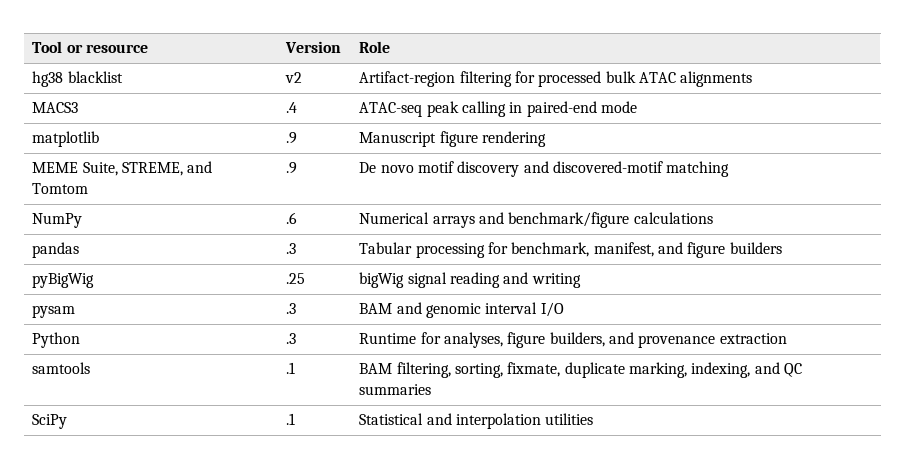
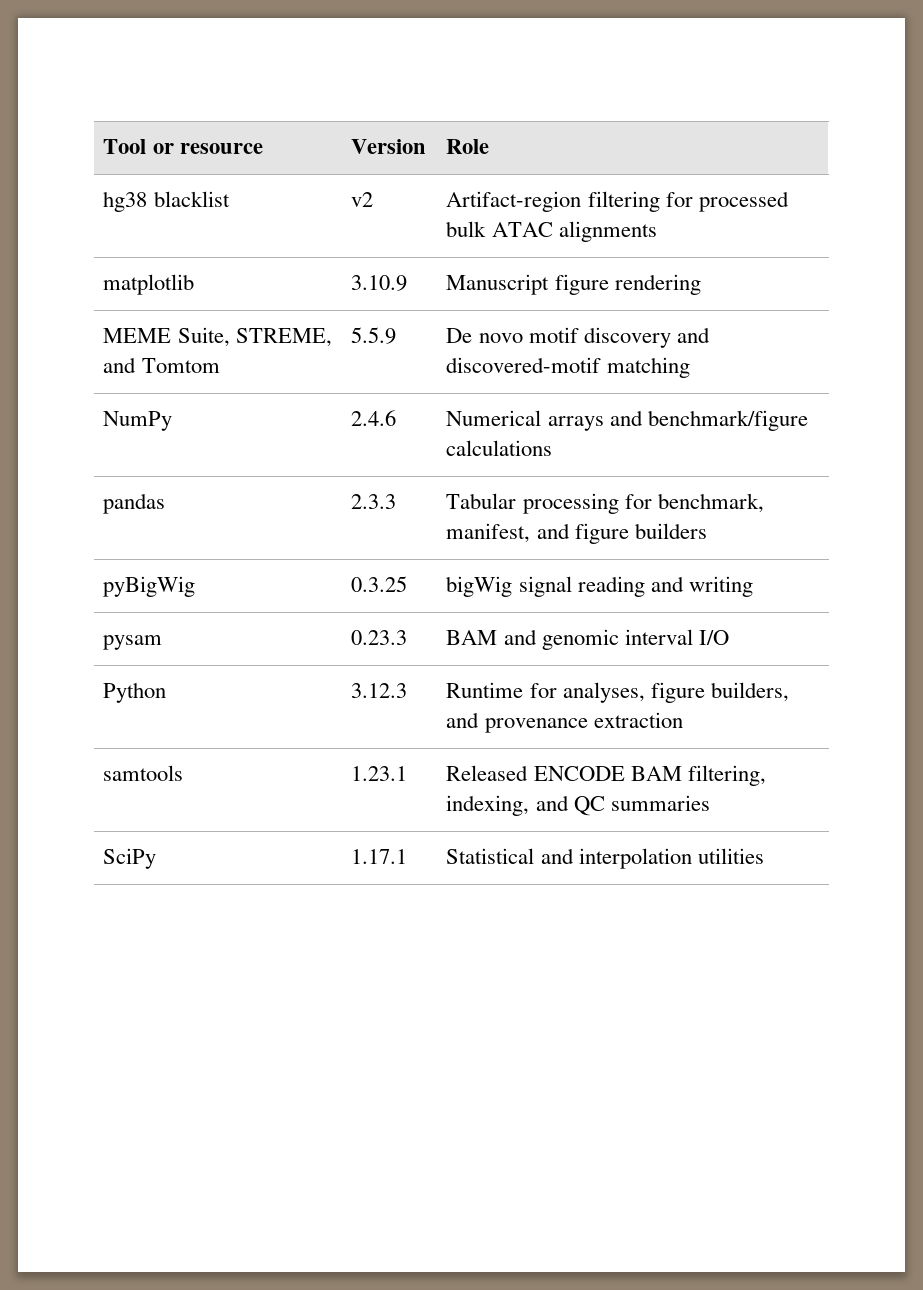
[32,102,79,113] [286,102,298,113] [359,101,637,117] // MACS3 | .4 | ATAC-seq peak calling in paired-end mode -> (657, 231) none
[286,132,298,144] .9 -> [351,275,408,291] 3.10.9
[286,162,298,174] .9 -> [351,327,397,344] 5.5.9
[286,212,298,224] .6 -> [351,410,397,426] 2.4.6
[286,243,297,254] .3 -> [351,494,397,509] 2.3.3
[286,273,306,284] .25 -> [351,576,408,592] 0.3.25
[286,303,297,314] .3 -> [351,630,408,645] 0.23.3
[286,333,297,344] .3 -> [351,683,408,698] 3.12.3
[286,362,296,374] [359,362,687,378] .1 | BAM filtering, sorting, fixmate, duplicate marking, -> [351,766,408,781] [446,765,766,786] 1.23.1 | Released ENCODE BAM filtering,
[286,413,296,425] .1 -> [351,849,408,864] 1.17.1

